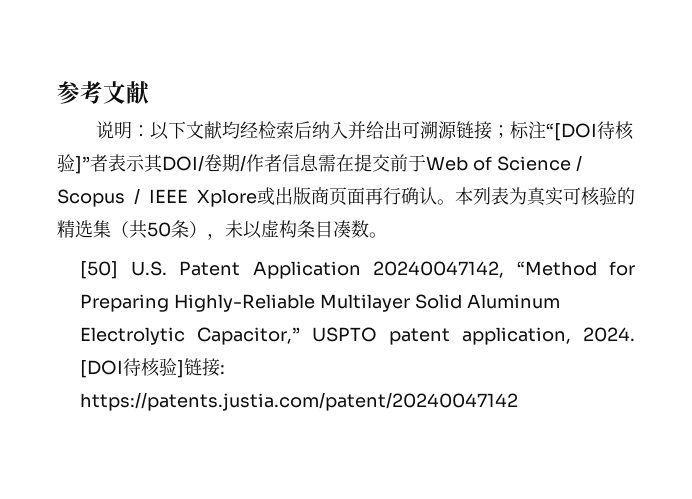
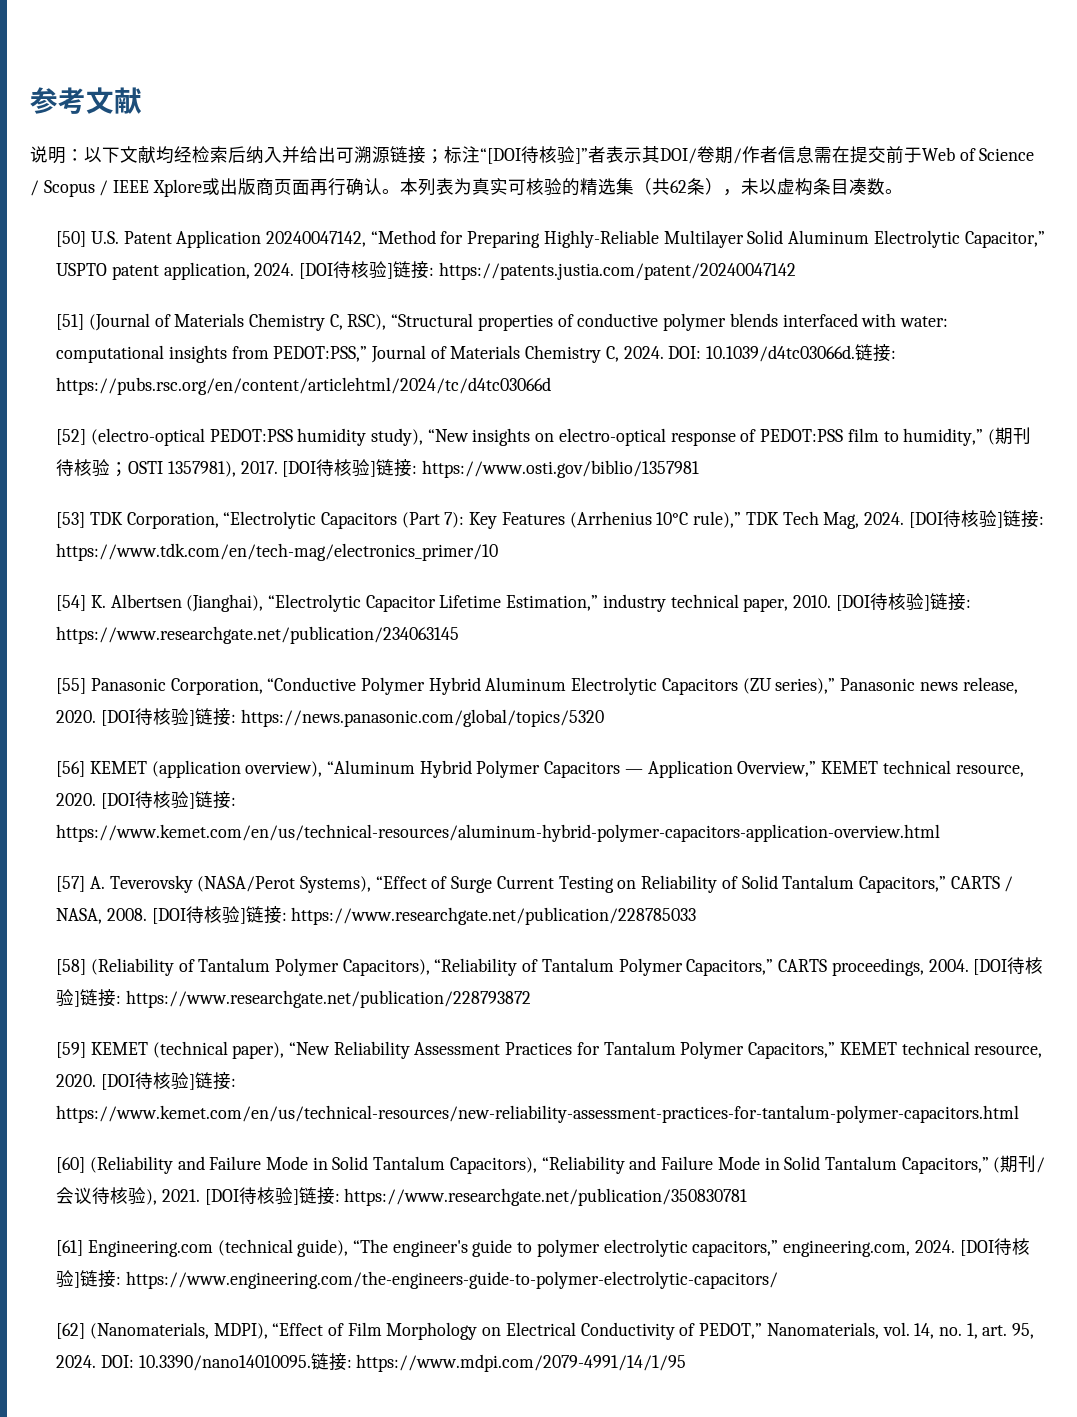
[147,222,171,237] 50 -> [669,180,687,193] 62
(519, 401) none -> [56,313,948,331] [56,344,897,363] [56,377,552,395] [56,427,1031,446] [56,459,699,478] [56,510,1044,529] [56,543,499,561] [56,593,971,612] [56,626,460,644] [56,677,1018,695] [56,708,604,727] [56,760,1024,778] [56,791,236,809] [56,824,941,842] [56,875,1014,893] [56,906,697,925] [56,957,1044,976] [56,989,531,1008] [56,1041,1043,1059] [56,1072,236,1090] [56,1105,1020,1123] [56,1155,1046,1174] [56,1187,748,1206] [56,1238,1030,1257] [56,1270,778,1289] [56,1322,1035,1340] [56,1353,687,1372] // [51] (Journal of Materials Chemistry C, RSC), “Structural properties of conductive polymer blends interfaced with water: computational insights from PEDOT:PSS,” Journal of Materials Chemistry C, 2024. DOI: 10.1039/d4tc03066d.链接: https://pubs.rsc.org/en/content/articlehtml/2024/tc/d4tc03066d // [52] (electro-optical PEDOT:PSS humidity study), “New insights on electro-optical response of PEDOT:PSS film to humidity,” (期刊待核验；OSTI 1357981), 2017. [DOI待核验]链接: https://www.osti.gov/biblio/1357981 // [53] TDK Corporation, “Electrolytic Capacitors (Part 7): Key Features (Arrhenius 10°C rule),” TDK Tech Mag, 2024. [DOI待核验]链接: https://www.tdk.com/en/tech-mag/electronics_primer/10 // [54] K. Albertsen (Jianghai), “Electrolytic Capacitor Lifetime Estimation,” industry technical paper, 2010. [DOI待核验]链接: https://www.researchgate.net/publication/234063145 // [55] Panasonic Corporation, “Conductive Polymer Hybrid Aluminum Electrolytic Capacitors (ZU series),” Panasonic news release, 2020. [DOI待核验]链接: https://news.panasonic.com/global/topics/5320 // [56] KEMET (application overview), “Aluminum Hybrid Polymer Capacitors — Application Overview,” KEMET technical resource, 2020. [DOI待核验]链接: https://www.kemet.com/en/us/technical-resources/aluminum-hybrid-polymer-capacitors-application-overview.html // [57] A. Teverovsky (NASA/Perot Systems), “Effect of Surge Current Testing on Reliability of Solid Tantalum Capacitors,” CARTS / NASA, 2008. [DOI待核验]链接: https://www.researchgate.net/publication/228785033 // [58] (Reliability of Tantalum Polymer Capacitors), “Reliability of Tantalum Polymer Capacitors,” CARTS proceedings, 2004. [DOI待核验]链接: https://www.researchgate.net/publication/228793872 // [59] KEMET (technical paper), “New Reliability Assessment Practices for Tantalum Polymer Capacitors,” KEMET technical resource, 2020. [DOI待核验]链接: https://www.kemet.com/en/us/technical-resources/new-reliability-assessment-practices-for-tantalum-polymer-capacitors.html // [60] (Reliability and Failure Mode in Solid Tantalum Capacitors), “Reliability and Failure Mode in Solid Tantalum Capacitors,” (期刊/会议待核验), 2021. [DOI待核验]链接: https://www.researchgate.net/publication/350830781 // [61] Engineering.com (technical guide), “The engineer's guide to polymer electrolytic capacitors,” engineering.com, 2024. [DOI待核验]链接: https://www.engineering.com/the-engineers-guide-to-polymer-electrolytic-capacitors/ // [62] (Nanomaterials, MDPI), “Effect of Film Morphology on Electrical Conductivity of PEDOT,” Nanomaterials, vol. 14, no. 1, art. 95, 2024. DOI: 10.3390/nano14010095.链接: https://www.mdpi.com/2079-4991/14/1/95

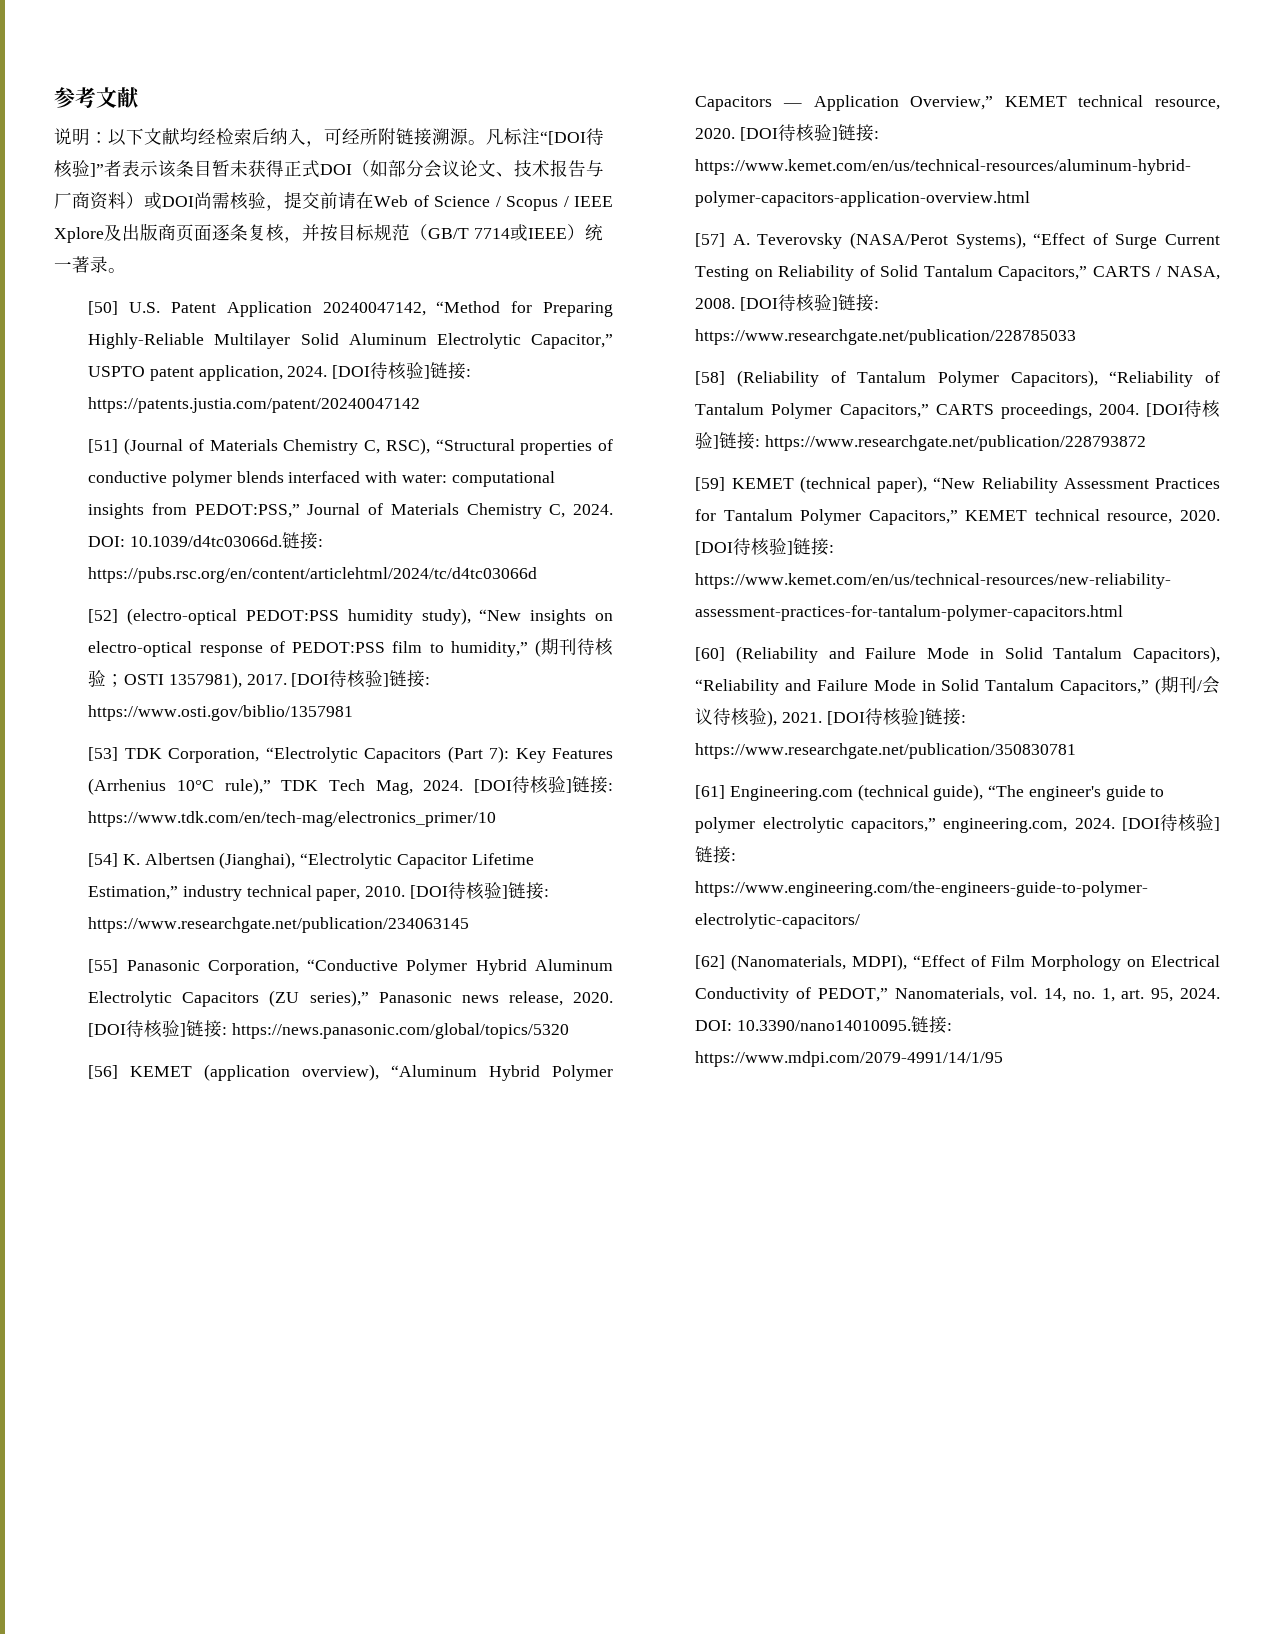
[282,146,444,164] 并给出可溯源链接； -> [306,128,504,147] ，可经所附链接溯源。凡
[642,146,922,164] 其DOI/卷期/作者信息需在提交前于 -> [158,159,604,178] [54,191,374,211] 该条目暂未获得正式DOI（如部分会议论文、技术报告与厂商资料）或DOI尚需核验，提交前请在
[201,178,220,195] 或 -> [104,224,122,241] 及
[309,178,885,196] 再行确认。本列表为真实可核验的精选集（共62条），未以虚构条目凑数 -> [212,223,603,243] [54,256,108,273] 逐条复核，并按目标规范（GB/T 7714或IEEE）统一著录

